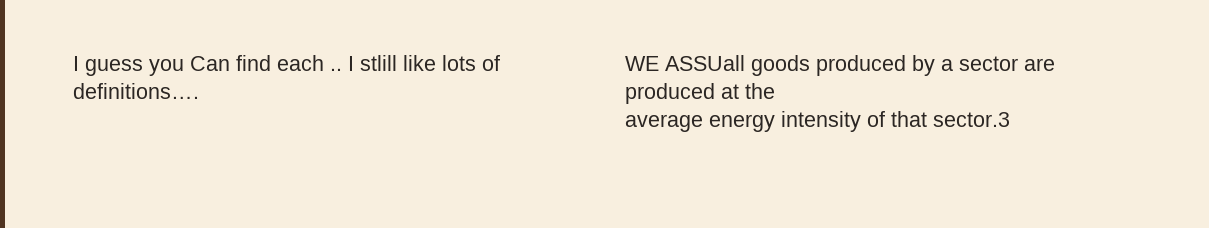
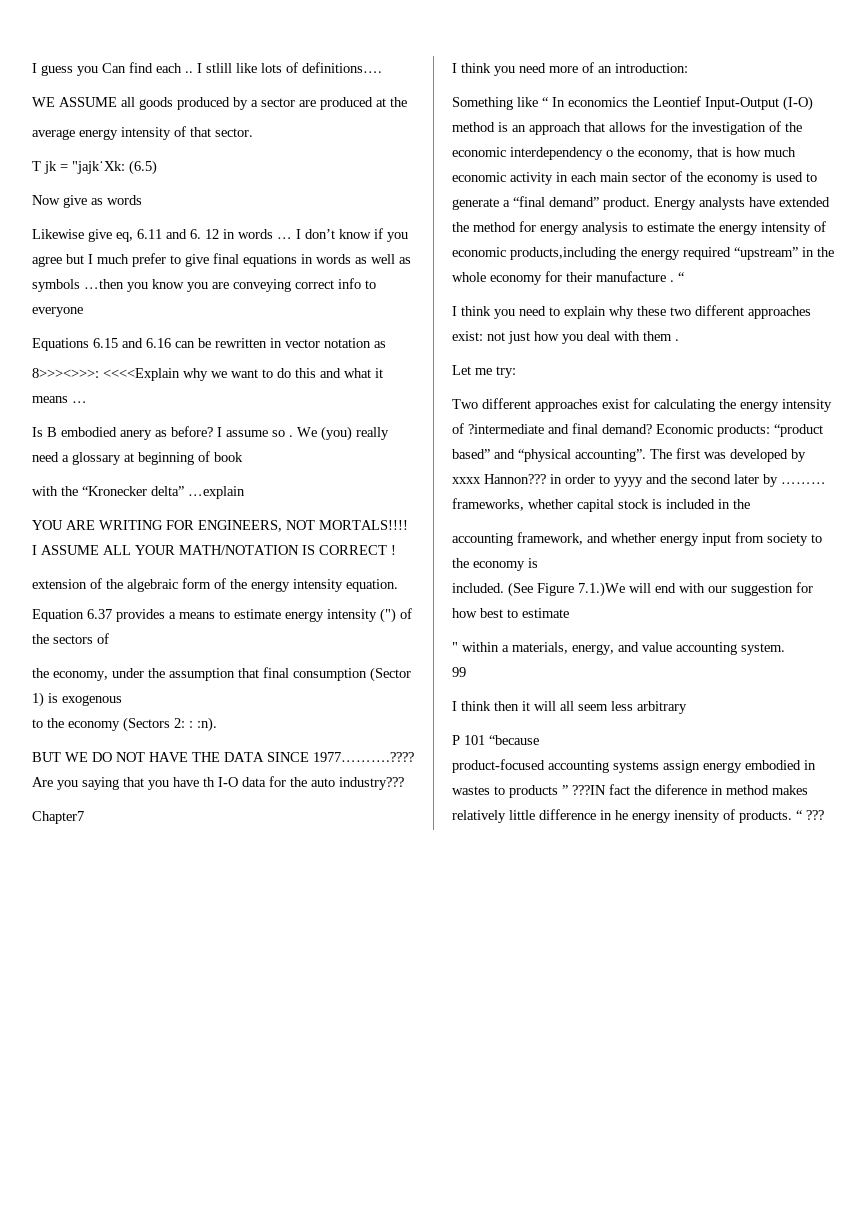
[665,55,745,71] ASSUall -> [59,97,135,107] ASSUME all
[933,112,1010,127] sector.3 -> [215,128,253,137] [32,160,157,175] [32,195,142,208] [32,228,408,242] [32,253,411,267] [32,278,376,292] [32,307,83,317] [32,338,386,351] [32,368,383,381] [32,396,87,403] [32,426,389,441] [32,451,243,465] [32,486,245,499] [32,520,408,532] [32,545,396,555] [32,578,398,592] [32,608,412,623] [32,633,109,644] [32,667,411,682] [32,692,122,707] [32,717,217,732] [32,752,414,762] [32,776,404,790] [32,811,84,824] [452,62,688,76] [452,96,813,111] [452,121,802,135] [452,147,796,160] [452,171,817,185] [452,196,830,210] [452,221,826,235] [452,247,834,260] [452,271,684,285] [452,305,811,319] [452,331,679,344] [452,365,516,378] [452,398,832,412] [452,423,823,437] [452,448,806,462] [452,474,826,487] [452,498,750,512] [452,532,822,546] [452,558,538,571] [452,582,813,597] [452,608,569,618] [452,642,785,655] [452,667,466,677] [452,701,687,714] [452,735,539,745] [452,759,816,773] [452,784,808,798] [452,809,824,823] sector. // T jk = "jajk˙Xk: (6.5) // Now give as words // Likewise give eq, 6.11 and 6. 12 in words … I don’t know if you agree but I much prefer to give final equations in words as well as symbols …then you know you are conveying correct info to everyone // Equations 6.15 and 6.16 can be rewritten in vector notation as // 8>>><>>>: <<<<Explain why we want to do this and what it means … // Is B embodied anery as before? I assume so . We (you) really need a glossary at beginning of book // with the “Kronecker delta” …explain // YOU ARE WRITING FOR ENGINEERS, NOT MORTALS!!!! I ASSUME ALL YOUR MATH/NOTATION IS CORRECT ! // extension of the algebraic form of the energy intensity equation. // Equation 6.37 provides a means to estimate energy intensity (") of the sectors of // the economy, under the assumption that final consumption (Sector 1) is exogenous // to the economy (Sectors 2: : :n). // BUT WE DO NOT HAVE THE DATA SINCE 1977……….???? Are you saying that you have th I-O data for the auto industry??? // Chapter7 // I think you need more of an introduction: // Something like “ In economics the Leontief Input-Output (I-O) method is an approach that allows for the investigation of the economic interdependency o the economy, that is how much economic activity in each main sector of the economy is used to generate a “final demand” product. Energy analysts have extended the method for energy analysis to estimate the energy intensity of economic products,including the energy required “upstream” in the whole economy for their manufacture . “ // I think you need to explain why these two different approaches exist: not just how you deal with them . // Let me try: // Two different approaches exist for calculating the energy intensity of ?intermediate and final demand? Economic products: “product based” and “physical accounting”. The first was developed by xxxx Hannon??? in order to yyyy and the second later by ……… frameworks, whether capital stock is included in the // accounting framework, and whether energy input from society to the economy is // included. (See Figure 7.1.)We will end with our suggestion for how best to estimate // " within a materials, energy, and value accounting system. // 99 // I think then it will all seem less arbitrary // P 101 “because // product-focused accounting systems assign energy embodied in wastes to products ” ???IN fact the diference in method makes relatively little difference in he energy inensity of products. “ ???

